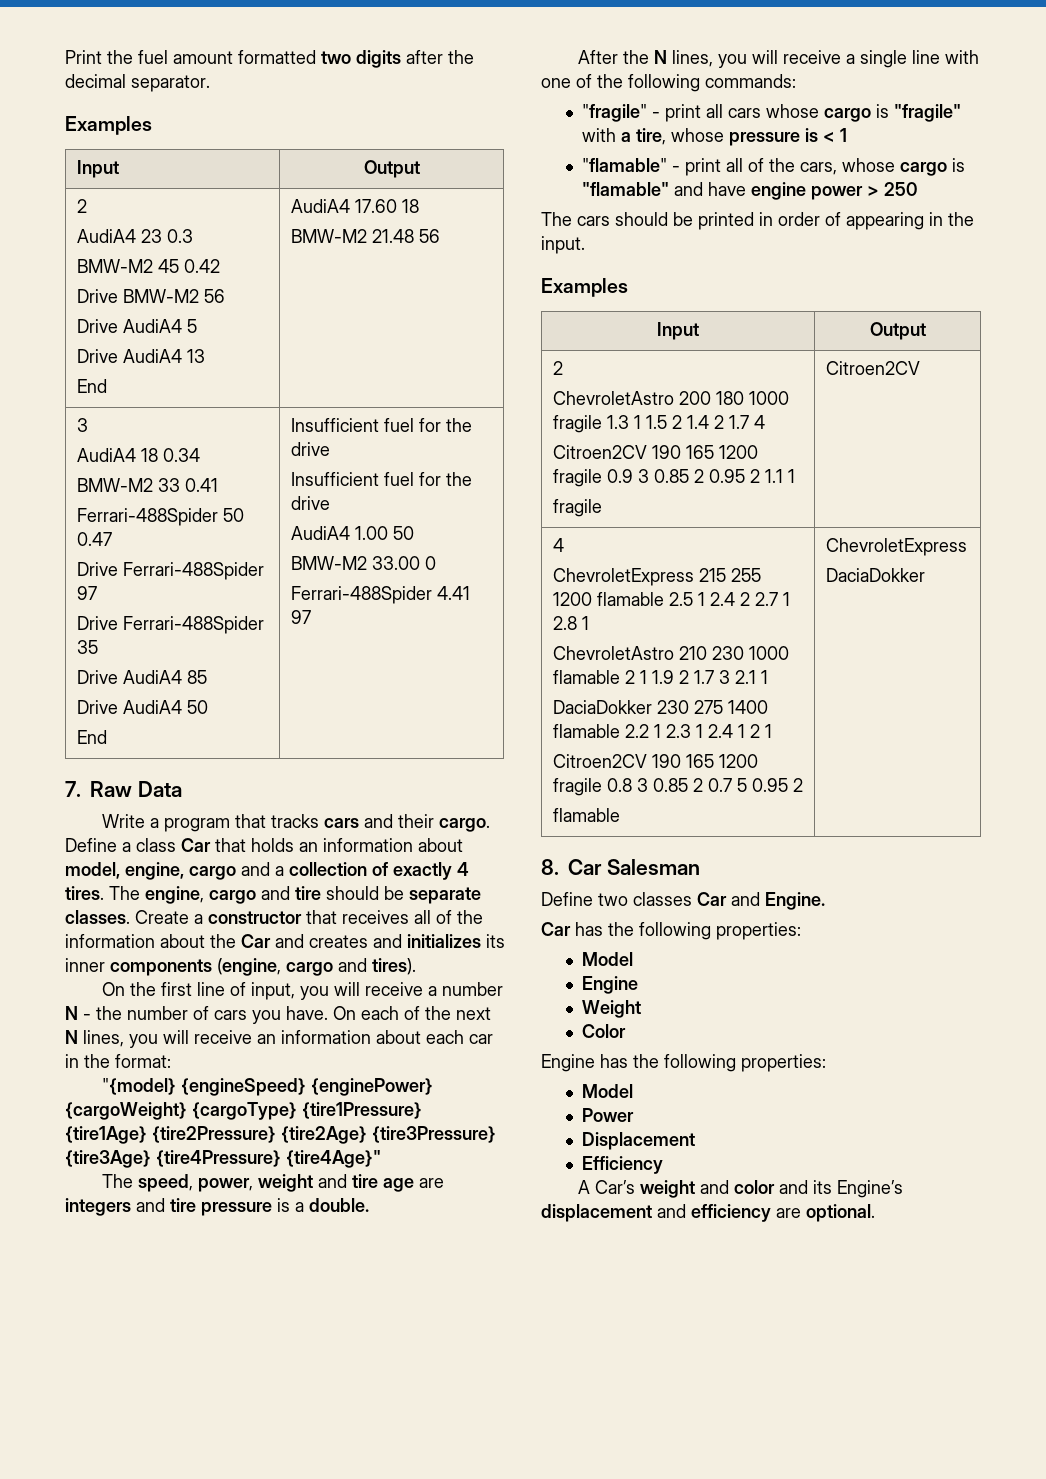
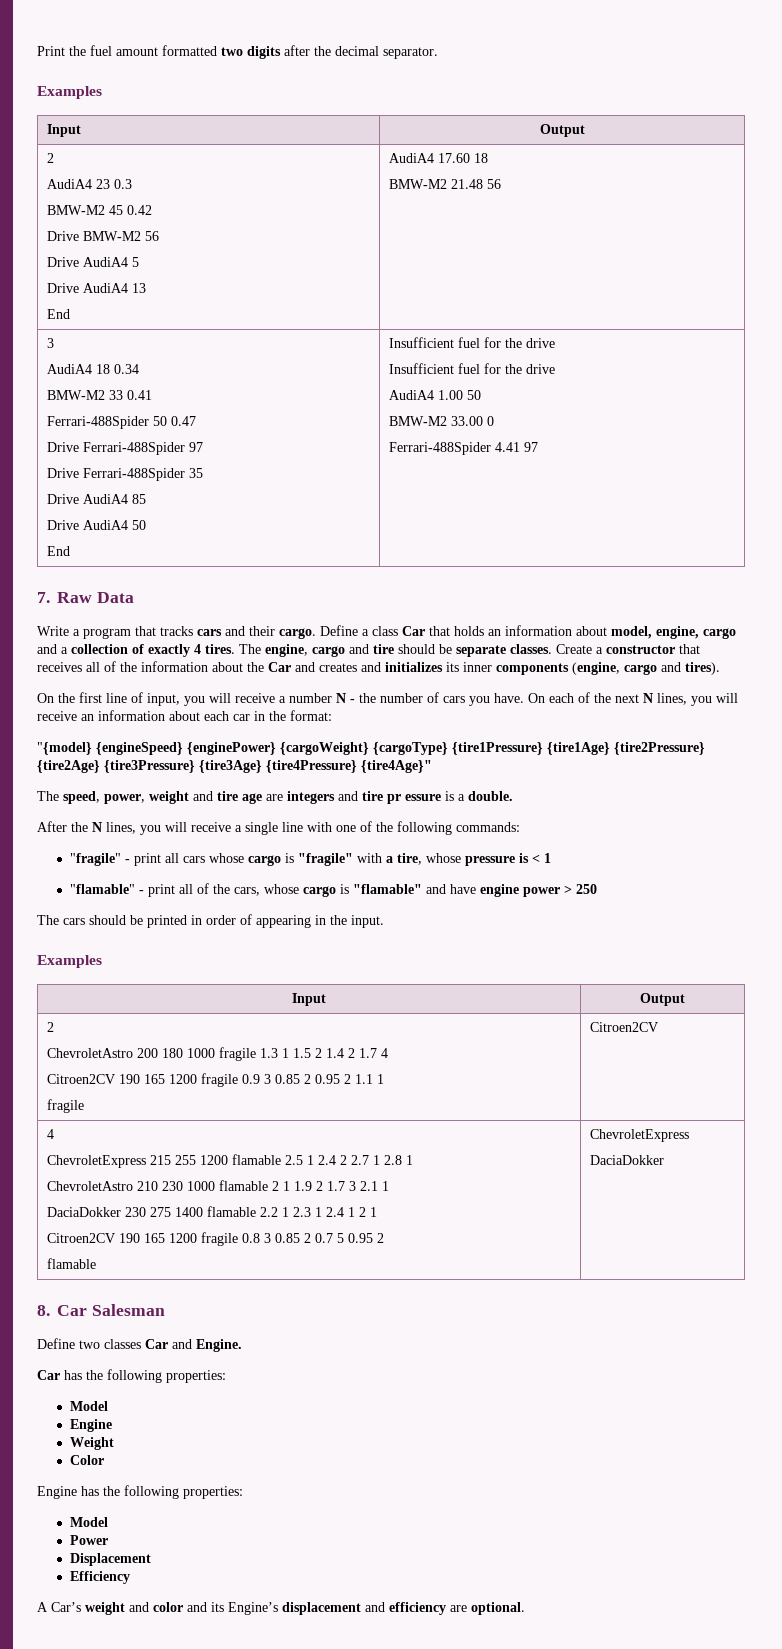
[201,1202,272,1216] pressure -> [387,794,441,804] pr essure

